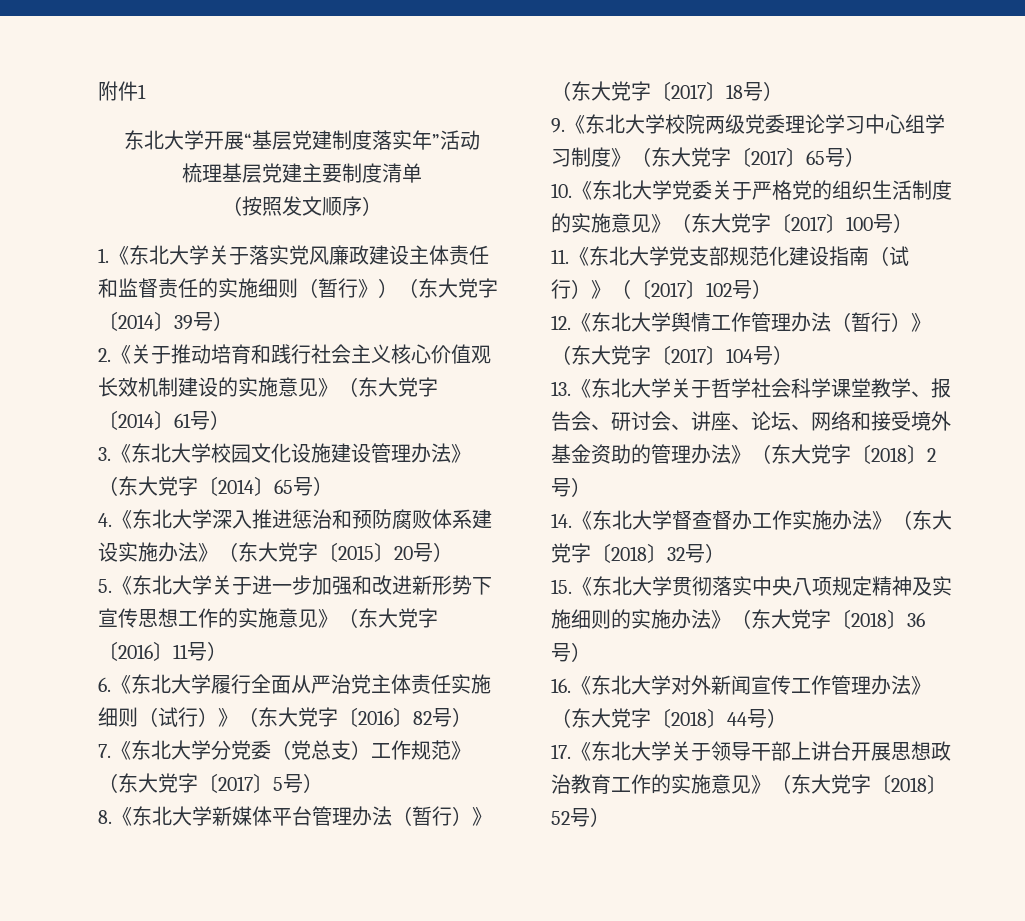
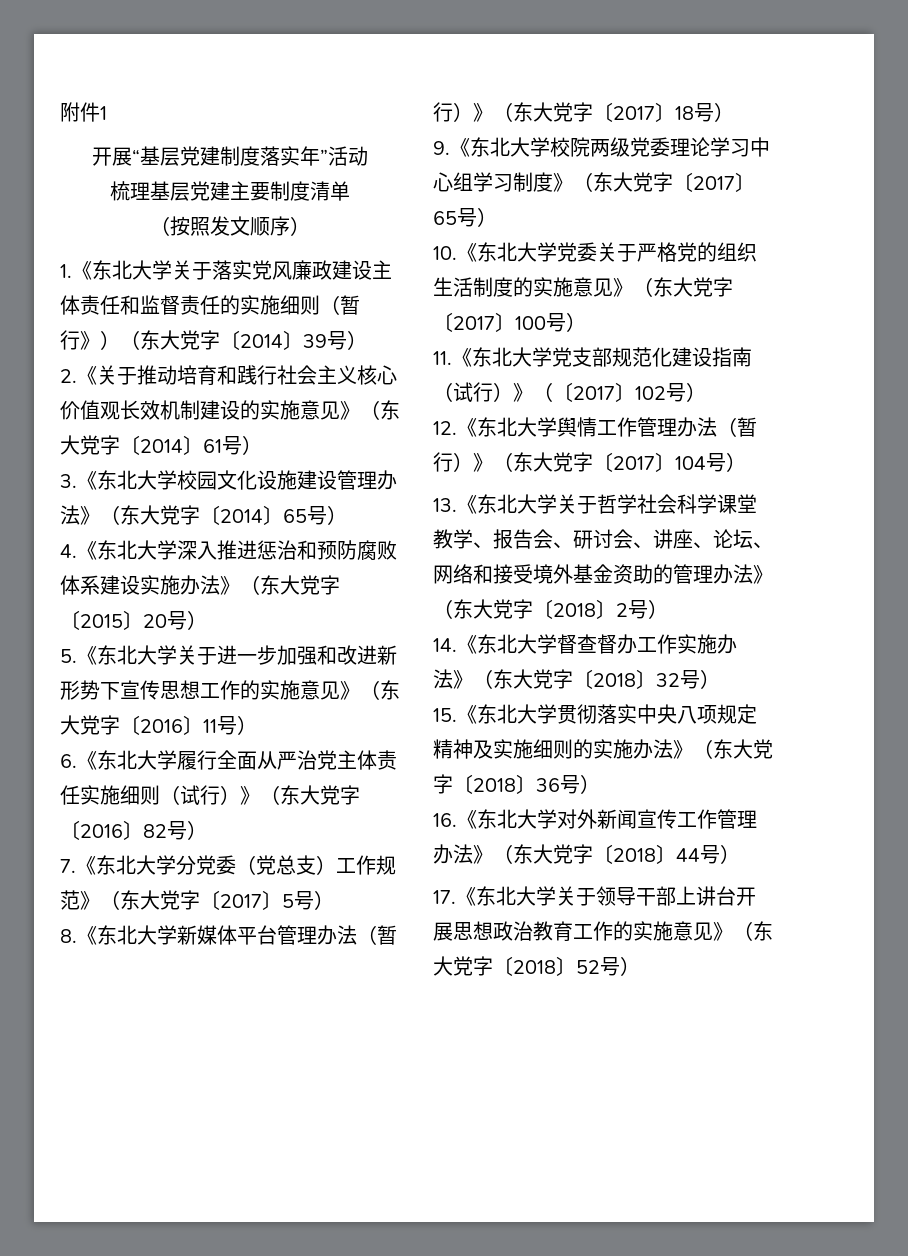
[123,130,204,150] 东北大学 -> (107, 113) none

